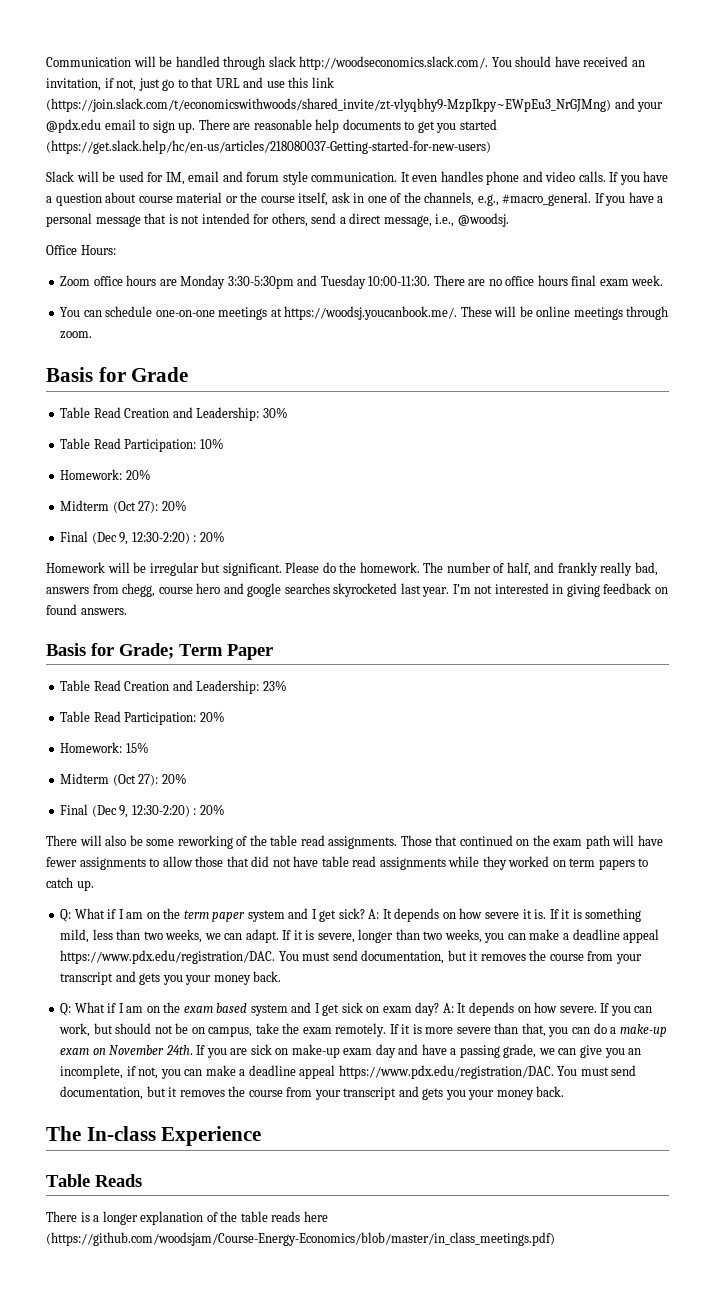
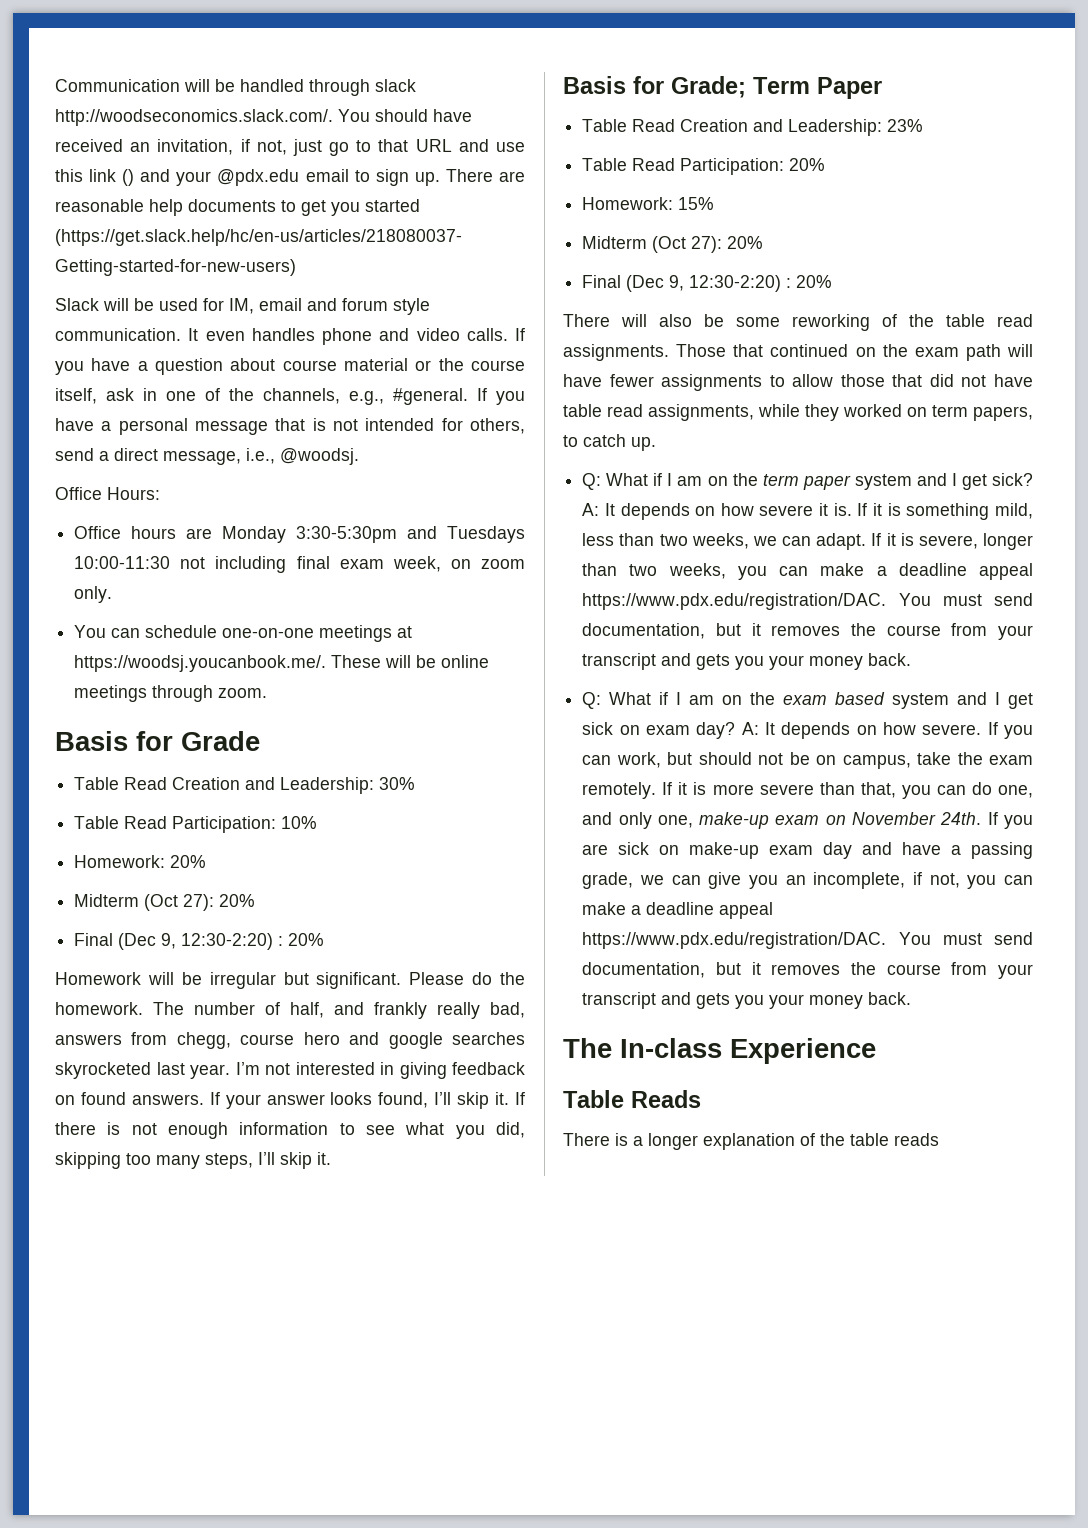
[46,98,611,112] (https://join.slack.com/t/economicswithwoods/shared_invite/zt-vlyqbhy9-MzpIkpy~EWpEu3_NrGJMng) -> [122,169,135,186] ()
[502,192,592,206] #macro_general. -> [393,388,468,405] #general.
[60,276,123,286] Zoom office -> [74,526,122,539] Office
[320,275,664,289] Tuesday 10:00-11:30. There are no office hours final exam week. -> [447,526,525,543] [74,556,525,573] [74,586,113,603] Tuesdays 10:00-11:30 not including final exam week, on zoom only.
(127, 611) none -> [209,1092,526,1109] [55,1122,525,1139] [55,1152,331,1169] If your answer looks found, I’ll skip it. If there is not enough information to see what you did, skipping too many steps, I’ll skip it.
[379,857,446,870] assignments -> [648,404,754,421] assignments,
[598,859,635,870] papers -> [973,406,1033,421] papers,
[610,1027,617,1034] a -> [998,785,1033,798] [582,812,693,829] one, and only one,
[303,1211,328,1222] [46,1232,555,1246] here (https://github.com/woodsjam/Course-Energy-Economics/blob/master/in_class_meetings.pdf) -> (939, 1139) none

